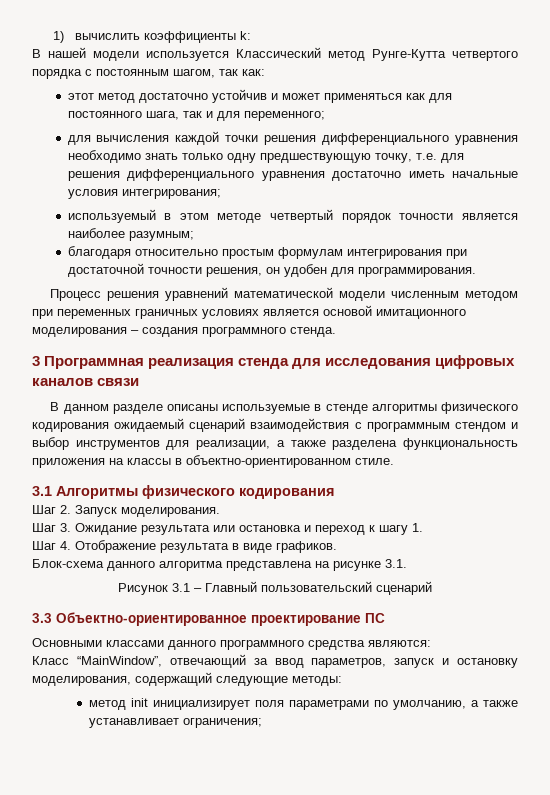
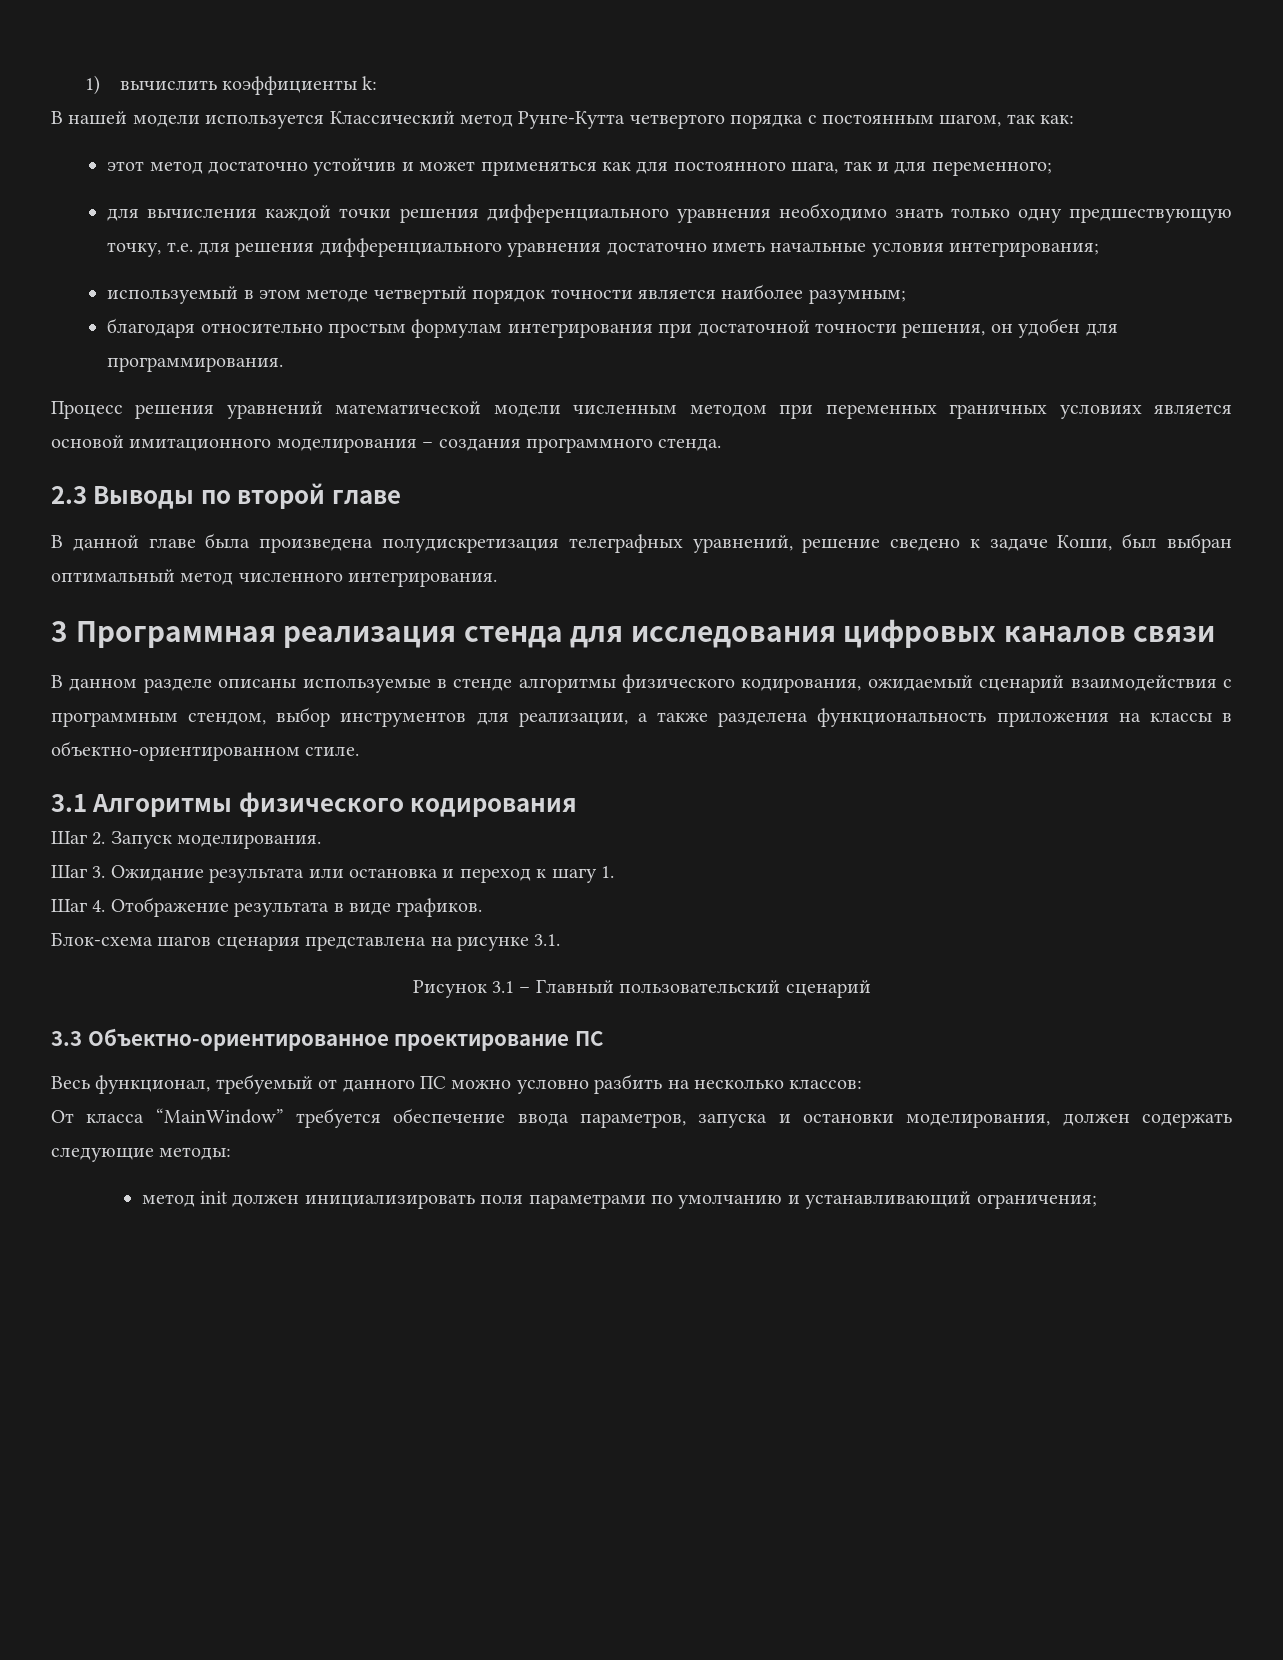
(336, 332) none -> [51,483,401,509] [51,533,1232,553] [51,569,498,587] // 2.3 Выводы по второй главе // В данной главе была произведена полудискретизация телеграфных уравнений, решение сведено к задаче Коши, был выбран оптимальный метод численного интегрирования.
[32,422,109,432] кодирования -> [741,678,862,693] кодирования,
[454,422,519,432] стендом и -> [188,712,267,725] стендом,
[107,561,223,571] данного алгоритма -> [157,936,300,951] шагов сценария
[32,638,431,650] [32,654,518,668] [32,672,212,686] Основными классами данного программного средства являются: // Класс “MainWindow”, отвечающий за ввод параметров, запуск и остановку моделирования, содержащий -> [51,1074,863,1094] [51,1108,1233,1128] Весь функционал, требуемый от данного ПС можно условно разбить на несколько классов: // От класса “MainWindow” требуется обеспечение ввода параметров, запуска и остановки моделирования, должен содержать
[152,700,250,710] инициализирует -> [232,1194,475,1209] должен инициализировать
[392,700,518,710] [88,718,179,728] умолчанию, а также устанавливает -> [678,1191,972,1209] умолчанию и устанавливающий

